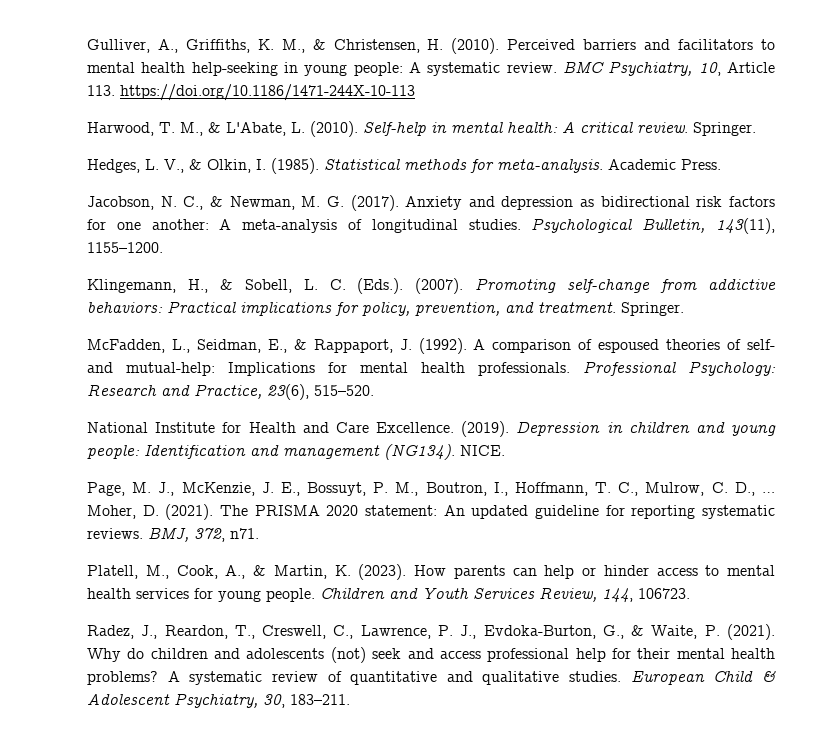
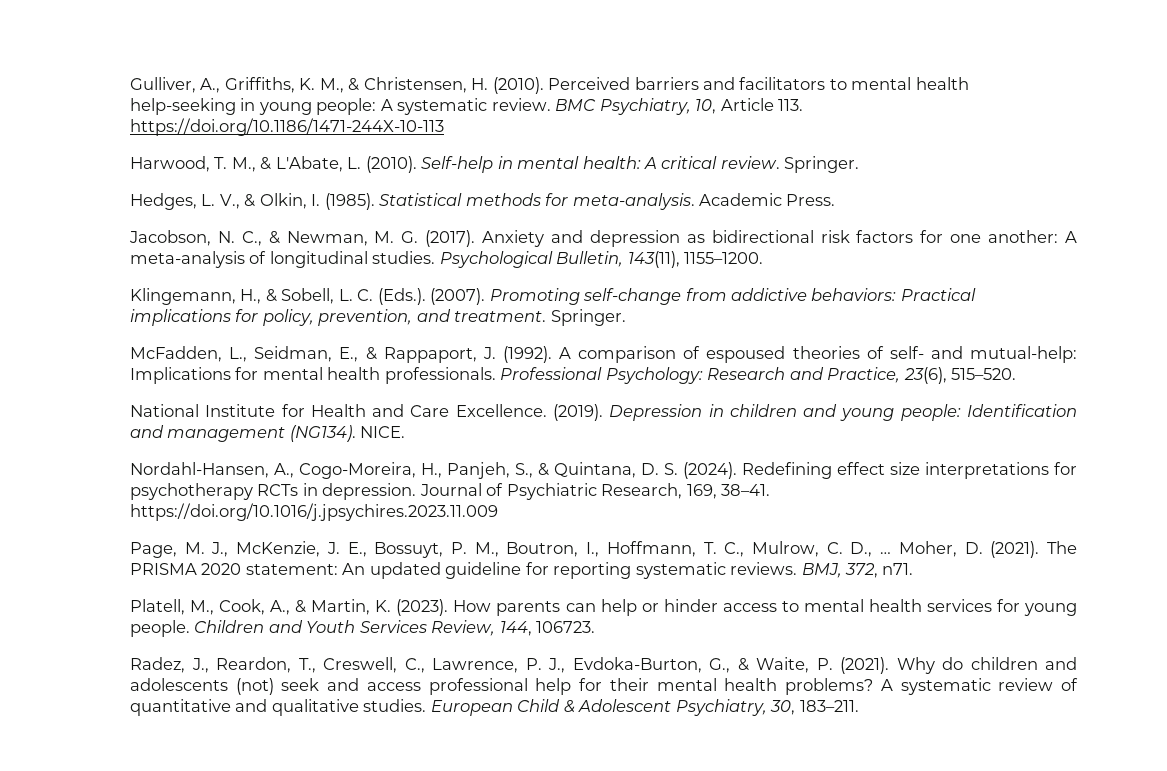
(506, 450) none -> [130,462,1077,479] [130,483,771,500] [130,503,499,521] // Nordahl-Hansen, A., Cogo-Moreira, H., Panjeh, S., & Quintana, D. S. (2024). Redefining effect size interpretations for psychotherapy RCTs in depression. Journal of Psychiatric Research, 169, 38–41. https://doi.org/10.1016/j.jpsychires.2023.11.009

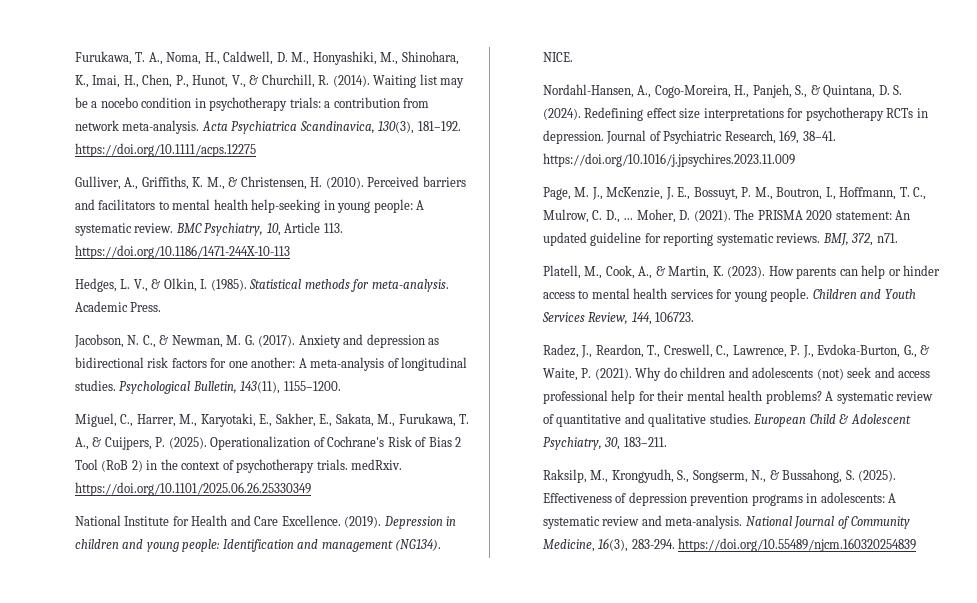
(130, 85) none -> [74,51,459,65] [74,74,465,88] [74,97,430,111] [74,120,461,134] [74,143,256,157] Furukawa, T. A., Noma, H., Caldwell, D. M., Honyashiki, M., Shinohara, K., Imai, H., Chen, P., Hunot, V., & Churchill, R. (2014). Waiting list may be a nocebo condition in psychotherapy trials: a contribution from network meta-analysis. Acta Psychiatrica Scandinavica, 130(3), 181–192. https://doi.org/10.1111/acps.12275 //
[130,156,860,173] // Harwood, T. M., & L'Abate, L. (2010). Self-help in mental health: A critical review. Springer. -> (290, 252) none
[130,288,976,305] [130,309,626,326] [130,346,1077,363] [130,367,1017,384] Klingemann, H., & Sobell, L. C. (Eds.). (2007). Promoting self-change from addictive behaviors: Practical implications for policy, prevention, and treatment. Springer. // McFadden, L., Seidman, E., & Rappaport, J. (1992). A comparison of espoused theories of self- and mutual-help: Implications for mental health professionals. Professional Psychology: Research and Practice, 23(6), 515–520. -> [74,413,470,427] [74,436,462,450] [74,459,403,473] [74,482,311,496] Miguel, C., Harrer, M., Karyotaki, E., Sakher, E., Sakata, M., Furukawa, T. A., & Cuijpers, P. (2025). Operationalization of Cochrane's Risk of Bias 2 Tool (RoB 2) in the context of psychotherapy trials. medRxiv. https://doi.org/10.1101/2025.06.26.25330349
(859, 706) none -> [542,469,897,483] [542,492,897,506] [542,515,911,529] [542,538,917,552] // Raksilp, M., Krongyudh, S., Songserm, N., & Bussahong, S. (2025). Effectiveness of depression prevention programs in adolescents: A systematic review and meta-analysis. National Journal of Community Medicine, 16(3), 283-294. https://doi.org/10.55489/njcm.160320254839

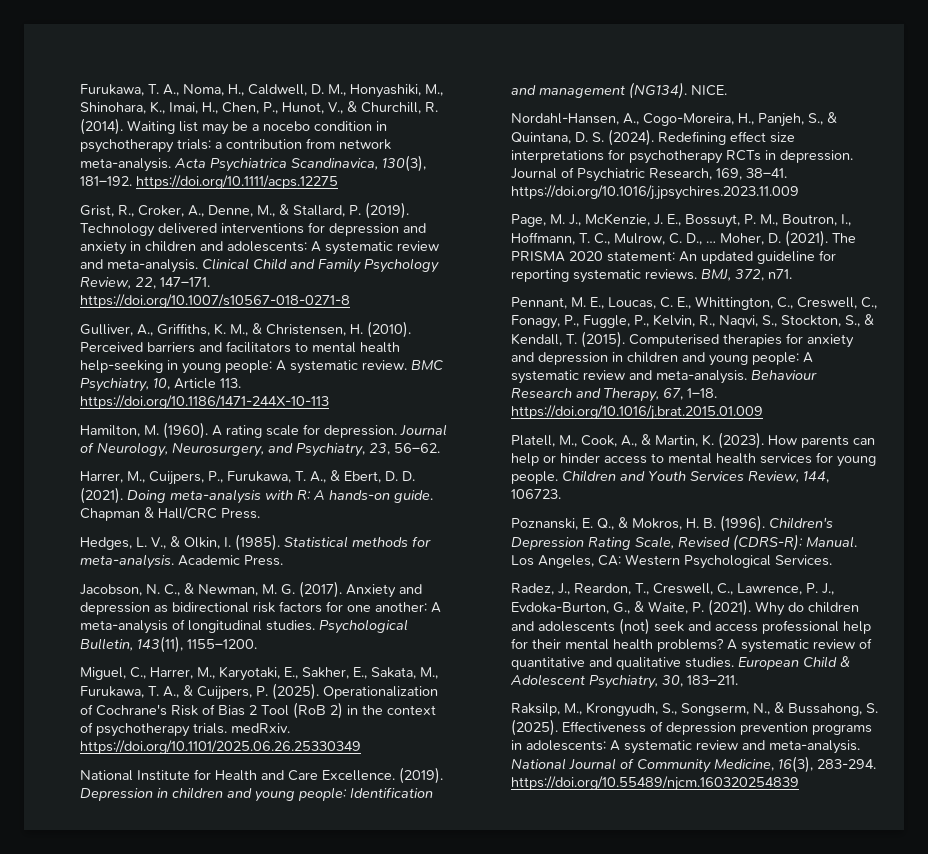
(256, 150) none -> [80,202,410,219] [80,222,427,237] [80,241,440,255] [80,258,440,273] [80,277,211,289] [80,294,351,308] // Grist, R., Croker, A., Denne, M., & Stallard, P. (2019). Technology delivered interventions for depression and anxiety in children and adolescents: A systematic review and meta-analysis. Clinical Child and Family Psychology Review, 22, 147–171. https://doi.org/10.1007/s10567-018-0271-8
(290, 252) none -> [80,422,448,439] [80,442,441,457] [80,470,416,485] [80,487,434,504] [80,507,261,521] // Hamilton, M. (1960). A rating scale for depression. Journal of Neurology, Neurosurgery, and Psychiatry, 23, 56–62. // Harrer, M., Cuijpers, P., Furukawa, T. A., & Ebert, D. D. (2021). Doing meta-analysis with R: A hands-on guide. Chapman & Hall/CRC Press.
(898, 238) none -> [511,296,878,310] [511,314,875,329] [511,331,855,348] [511,352,814,366] [511,370,818,384] [511,388,718,402] [511,405,764,420] // Pennant, M. E., Loucas, C. E., Whittington, C., Creswell, C., Fonagy, P., Fuggle, P., Kelvin, R., Naqvi, S., Stockton, S., & Kendall, T. (2015). Computerised therapies for anxiety and depression in children and young people: A systematic review and meta-analysis. Behaviour Research and Therapy, 67, 1–18. https://doi.org/10.1016/j.brat.2015.01.009
(695, 316) none -> [511,515,834,532] [511,534,858,551] [511,554,833,569] // Poznanski, E. Q., & Mokros, H. B. (1996). Children's Depression Rating Scale, Revised (CDRS-R): Manual. Los Angeles, CA: Western Psychological Services.

